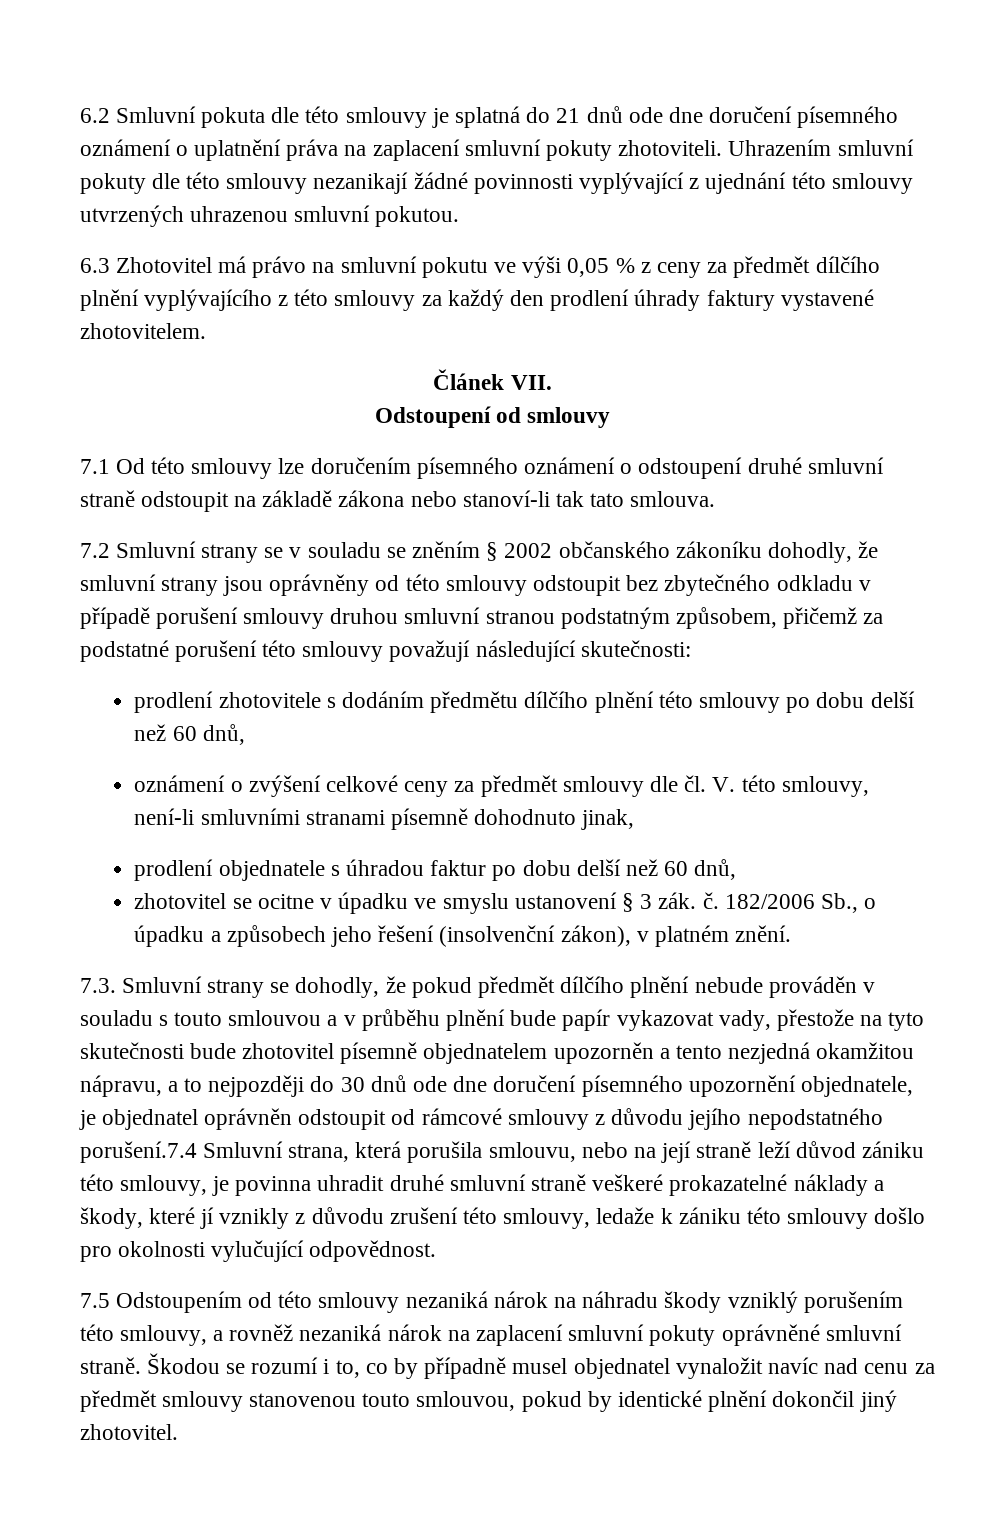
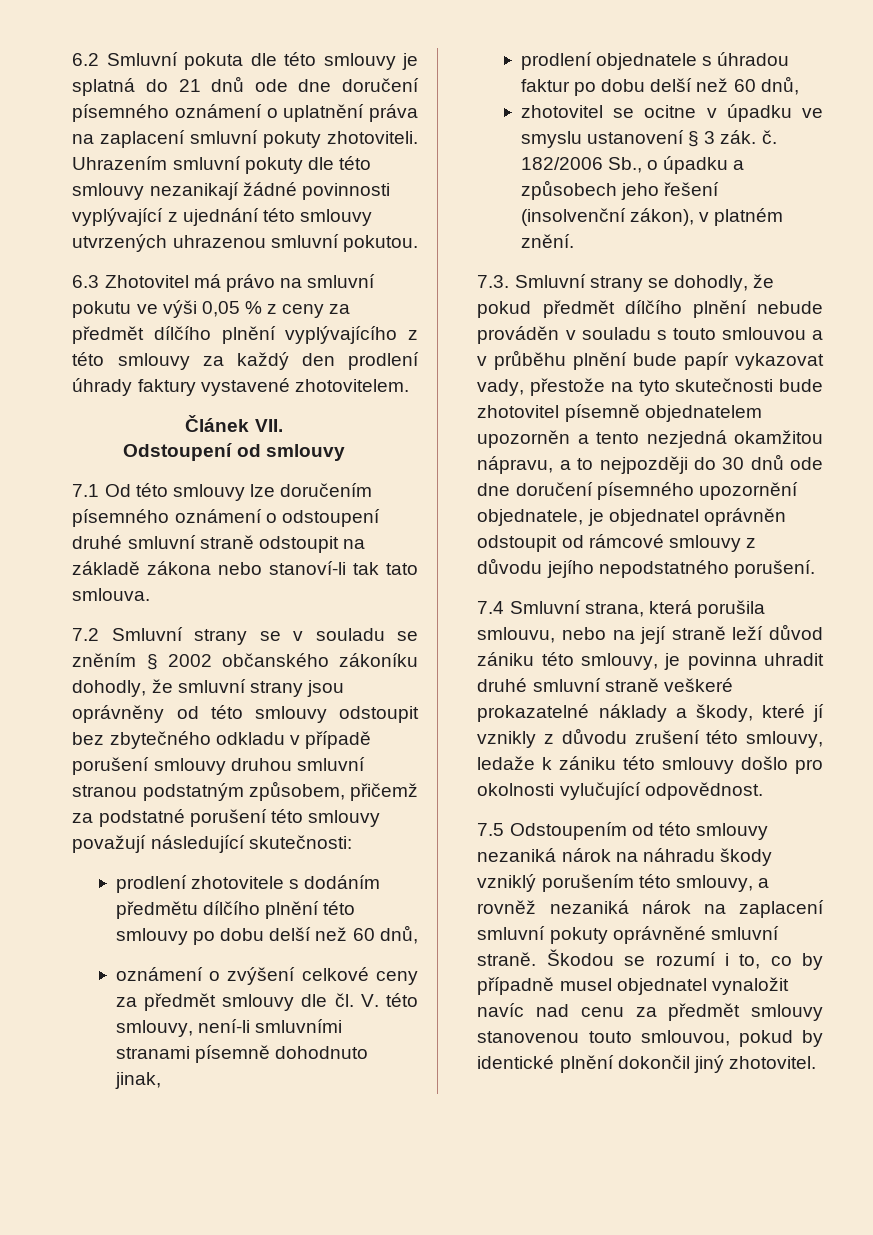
[79,1141,197,1163] porušení.7.4 -> [733,560,815,578] [477,601,505,614] porušení. // 7.4

